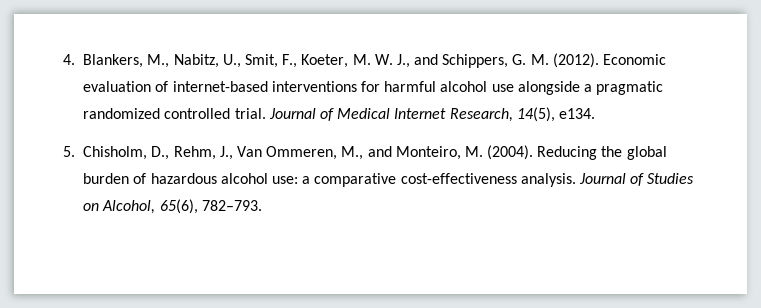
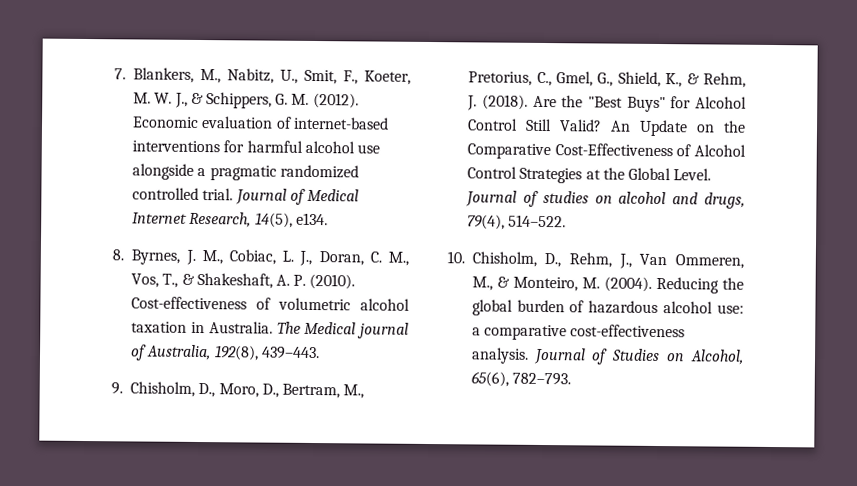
[63,54,75,65] 4. -> [114,68,126,80] 7.
[414,54,439,65] and -> [190,92,204,105] &
[63,146,75,157] 5. -> [112,249,409,266] [131,272,356,290] [131,296,410,311] [131,321,409,339] [130,344,320,361] [111,381,365,399] [468,71,746,88] [467,94,747,113] [467,118,746,137] [467,143,746,160] [467,166,712,184] [465,190,745,209] [467,214,567,230] [447,251,465,264] 8. Byrnes, J. M., Cobiac, L. J., Doran, C. M., Vos, T., & Shakeshaft, A. P. (2010). Cost-effectiveness of volumetric alcohol taxation in Australia. The Medical journal of Australia, 192(8), 439–443. // 9. Chisholm, D., Moro, D., Bertram, M., Pretorius, C., Gmel, G., Shield, K., & Rehm, J. (2018). Are the "Best Buys" for Alcohol Control Still Valid? An Update on the Comparative Cost-Effectiveness of Alcohol Control Strategies at the Global Level. Journal of studies on alcohol and drugs, 79(4), 514–522. // 10.
[367,146,392,157] and -> [496,276,510,288] &

